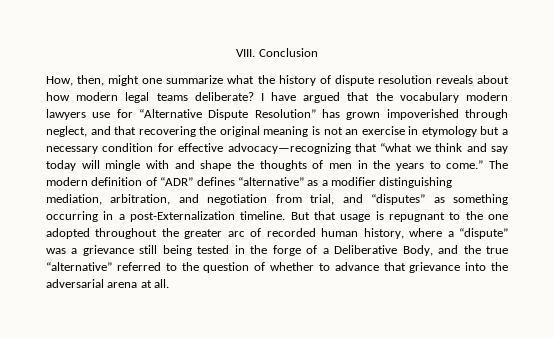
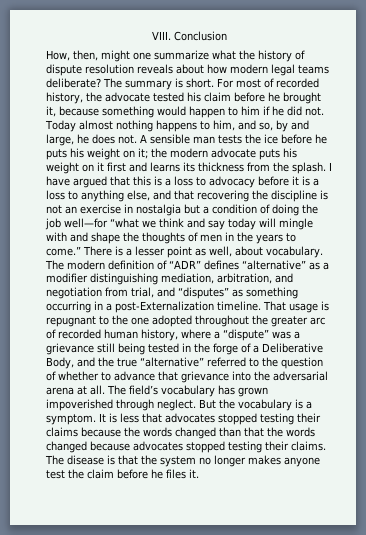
[260,92,509,103] [46,109,508,120] [46,126,87,137] I have argued that the vocabulary modern lawyers use for “Alternative Dispute Resolution” has grown impoverished through neglect, -> [103,78,319,90] [46,92,321,104] [46,106,324,118] [45,120,309,132] [46,134,327,146] [46,148,297,160] [46,162,332,174] [46,176,319,188] [46,190,150,202] The summary is short. For most of recorded history, the advocate tested his claim before he brought it, because something would happen to him if he did not. Today almost nothing happens to him, and so, by and large, he does not. A sensible man tests the ice before he puts his weight on it; the modern advocate puts his weight on it first and learns its thickness from the splash. I have argued that this is a loss to advocacy before it is a loss to anything else,
[219,126,309,137] original meaning -> [271,190,317,202] discipline
[421,126,477,137] etymology -> [136,204,181,216] nostalgia
[46,143,377,154] necessary condition for effective advocacy—recognizing that -> [212,204,318,216] [45,218,108,230] condition of doing the job well—for
(484, 164) none -> [83,246,323,258] There is a lesser point as well, about vocabulary.
[290,211,336,220] But that -> [263,301,286,311] That
(170, 283) none -> [107,385,268,397] [46,399,312,411] [46,413,321,425] [46,427,315,439] [46,441,326,453] [45,455,320,467] [46,469,199,479] The field’s vocabulary has grown impoverished through neglect. But the vocabulary is a symptom. It is less that advocates stopped testing their claims because the words changed than that the words changed because advocates stopped testing their claims. The disease is that the system no longer makes anyone test the claim before he files it.

